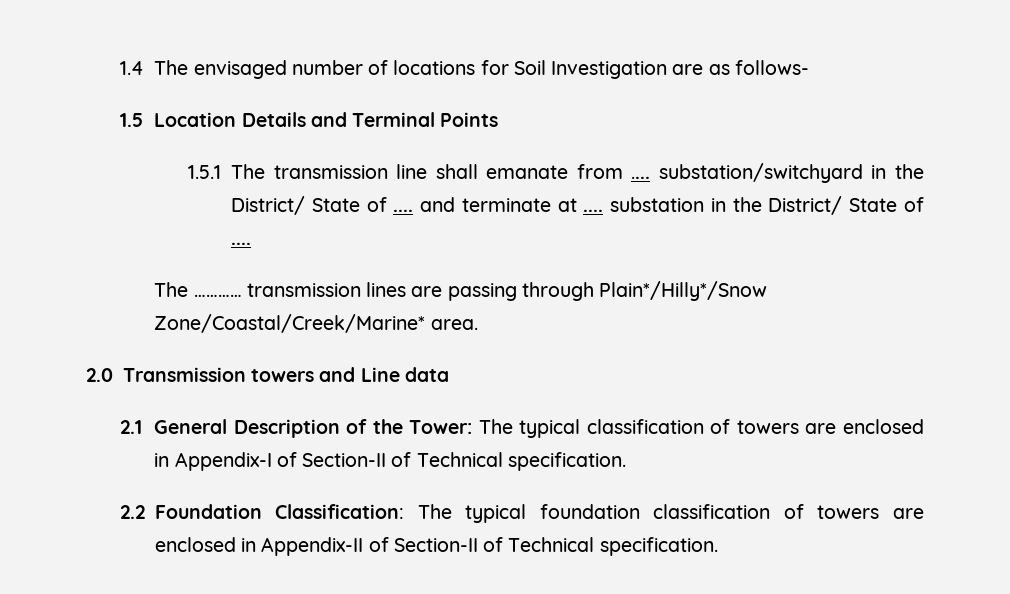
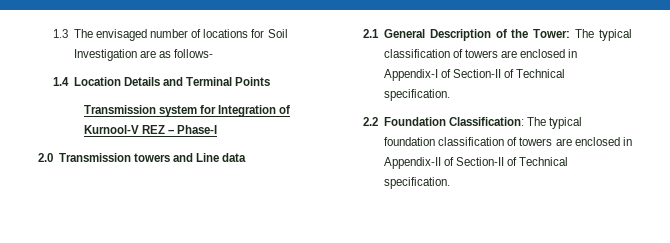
[120,61,145,75] 1.4 -> [53,29,69,38] 1.3
[120,113,144,127] 1.5 -> [53,77,70,86] 1.4
[188,163,924,183] [231,196,924,215] [231,242,252,245] [154,281,768,301] [154,314,478,333] 1.5.1 The transmission line shall emanate from .... substation/switchyard in the District/ State of .... and terminate at .... substation in the District/ State of .... // The ………… transmission lines are passing through Plain*/Hilly*/Snow Zone/Coastal/Creek/Marine* area. -> [83,105,290,117] [83,125,217,134] Transmission system for Integration of Kurnool-V REZ – Phase-I

